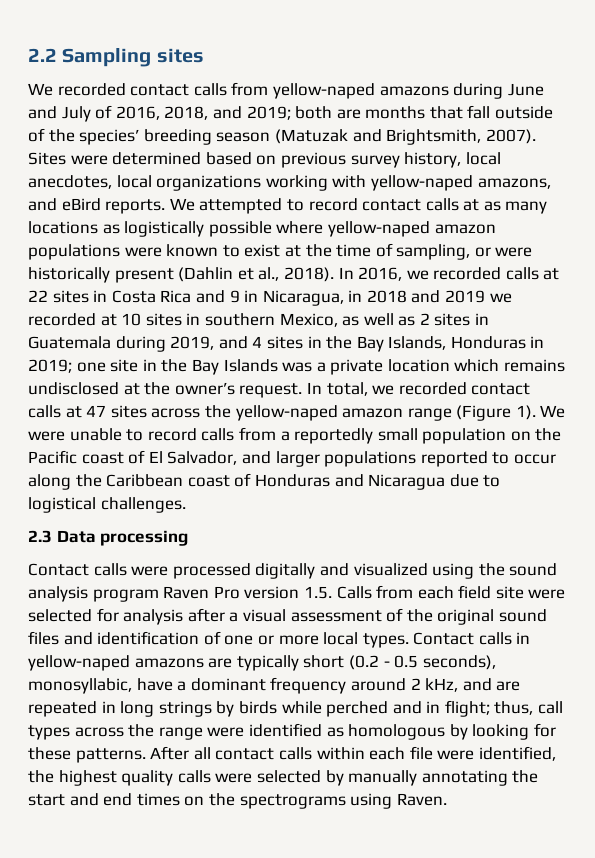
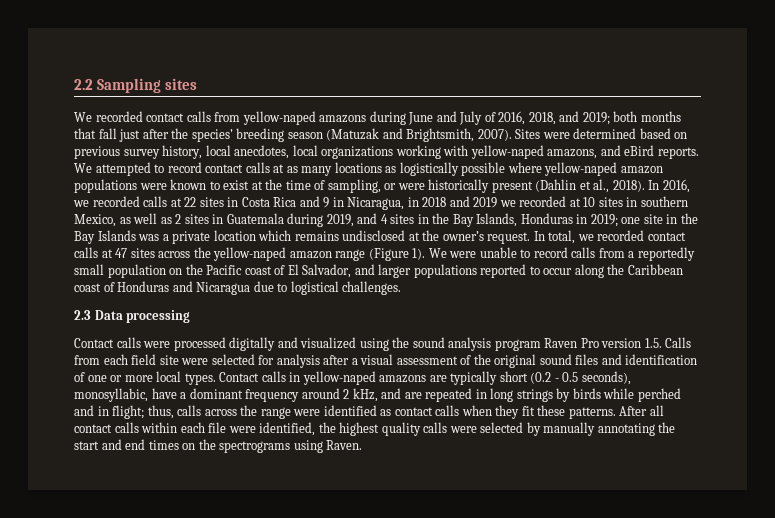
[336,109,361,119] are -> (638, 116) none
[495,106,554,119] [28,128,45,142] outside of -> [119,129,169,142] just after
[538,701,564,714] [28,725,70,740] call types -> [177,405,202,416] calls
[348,723,556,740] homologous by looking for -> [394,405,535,419] contact calls when they fit

